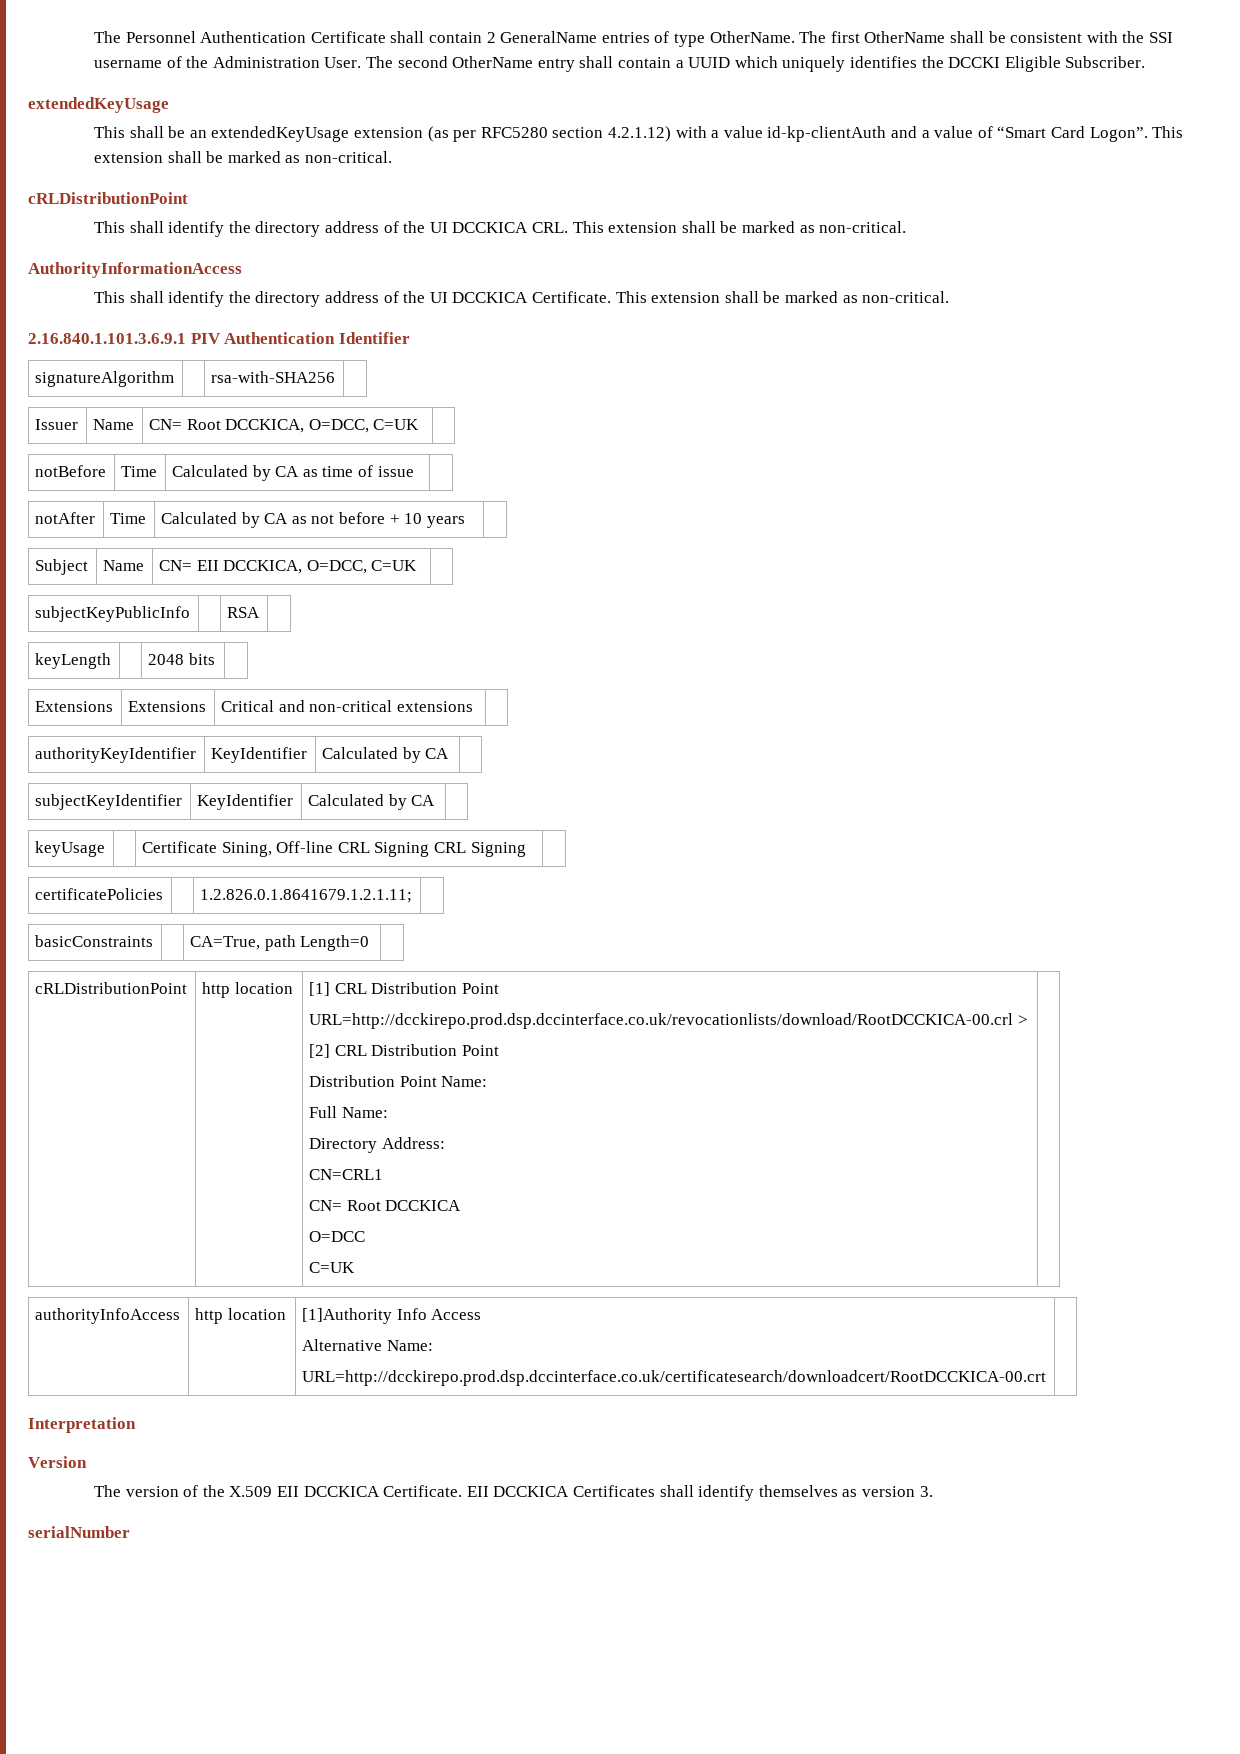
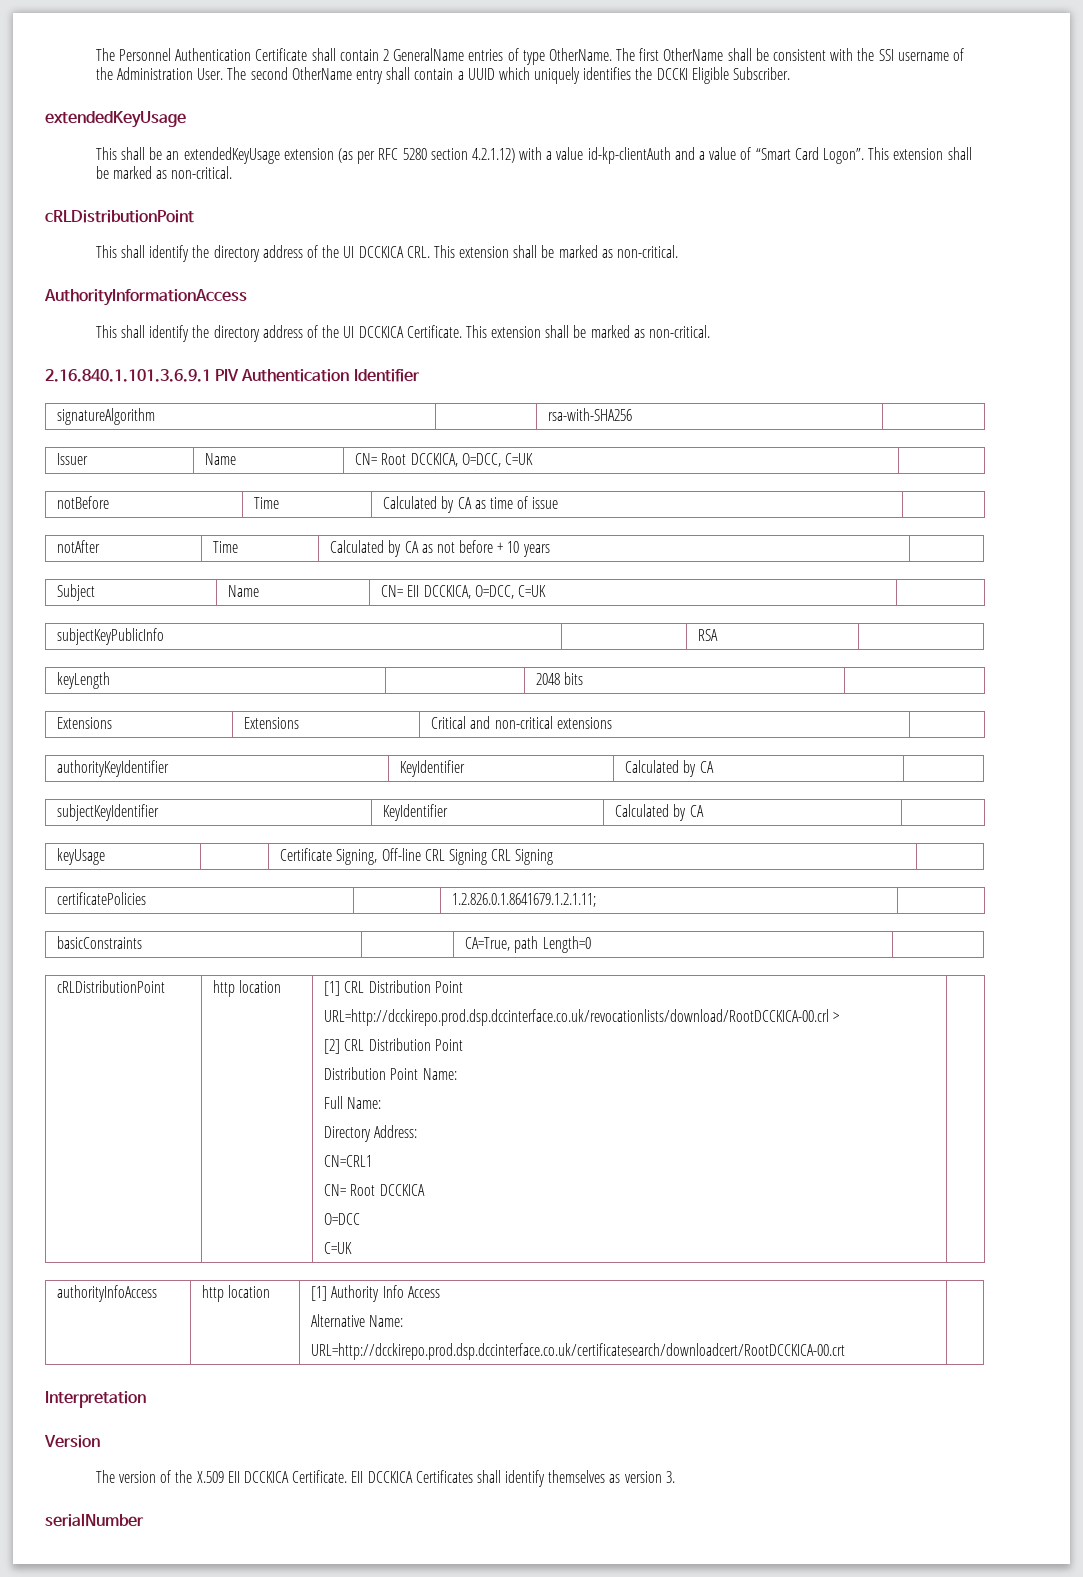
[480,127,548,138] RFC5280 -> [378,148,427,160] RFC 5280
[221,842,272,857] Sining, -> [336,849,378,865] Signing,
[302,1308,393,1324] [1]Authority -> [311,1285,380,1302] [1] Authority

